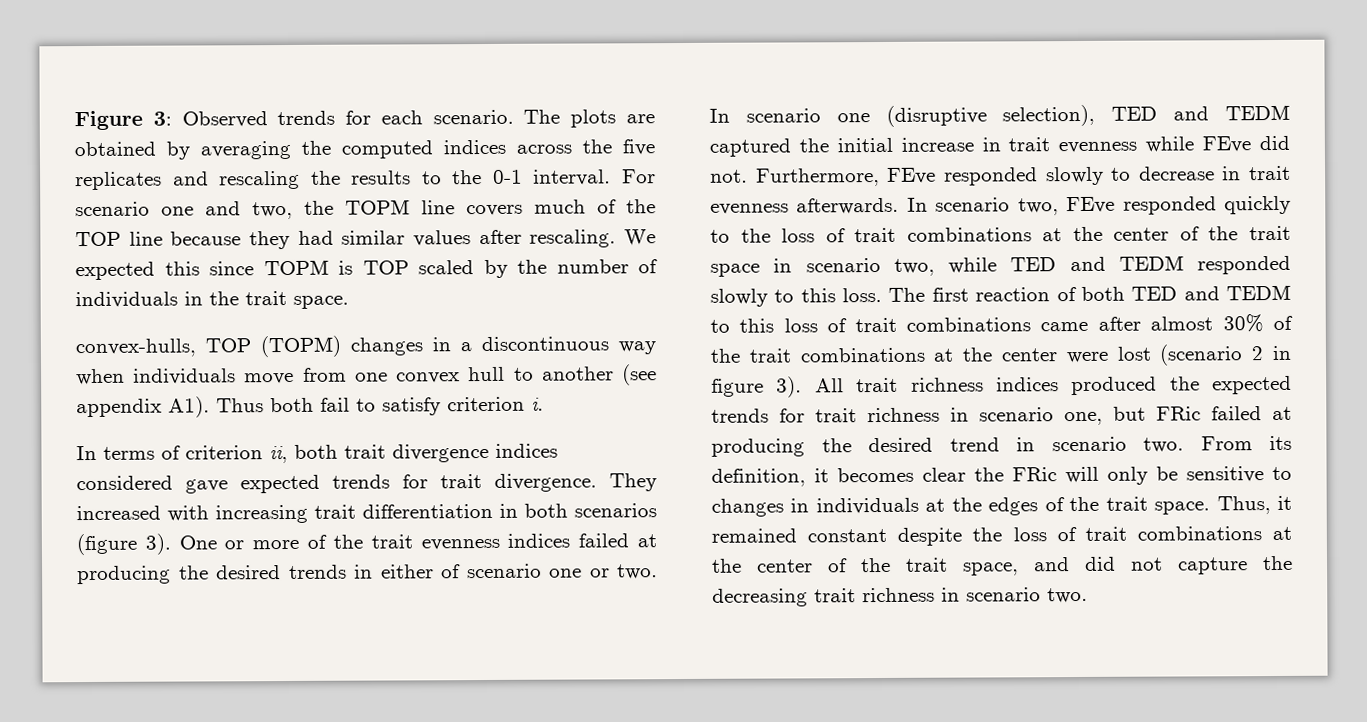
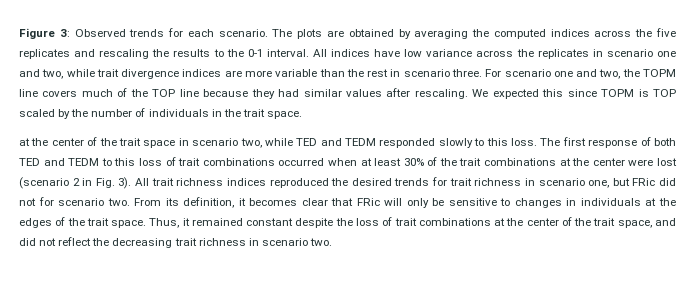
(612, 177) none -> [312,49,676,59] [19,69,482,79] All indices have low variance across the replicates in scenario one and two, while trait divergence indices are more variable than the rest in scenario three.
[75,335,656,358] [76,364,657,386] [76,396,544,418] [76,443,558,464] [76,473,657,494] [76,503,657,524] [76,533,657,556] [77,563,658,585] [709,104,1290,127] [709,135,1290,157] [710,165,1291,187] [710,195,1291,216] [710,227,1032,243] convex-hulls, TOP (TOPM) changes in a discontinuous way when individuals move from one convex hull to another (see appendix A1). Thus both fail to satisfy criterion i. // In terms of criterion ii, both trait divergence indices considered gave expected trends for trait divergence. They increased with increasing trait differentiation in both scenarios (figure 3). One or more of the trait evenness indices failed at producing the desired trends in either of scenario one or two. In scenario one (disruptive selection), TED and TEDM captured the initial increase in trait evenness while FEve did not. Furthermore, FEve responded slowly to decrease in trait evenness afterwards. In scenario two, FEve responded quickly to the loss of trait combinations -> (302, 115) none
[975,287,1051,302] reaction -> [588,139,638,148] response
[1040,316,1214,332] came after almost -> [278,158,402,166] occurred when at least
[711,378,764,397] figure -> [95,178,115,188] Fig.
[1071,375,1292,396] produced the expected -> [269,178,392,188] reproduced the desired
[1211,406,1292,421] [711,437,1035,457] failed at producing the desired trend in -> [658,178,676,186] [19,197,54,206] did not for
[974,467,1004,482] the -> [331,198,354,206] that
[1178,557,1248,575] capture -> [58,237,92,246] reflect

